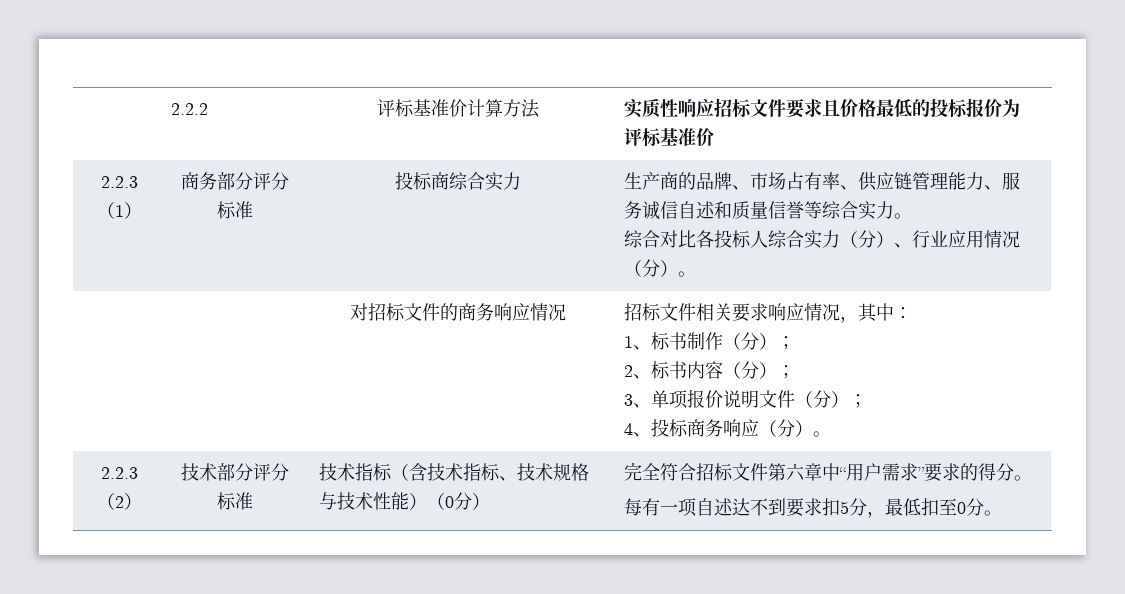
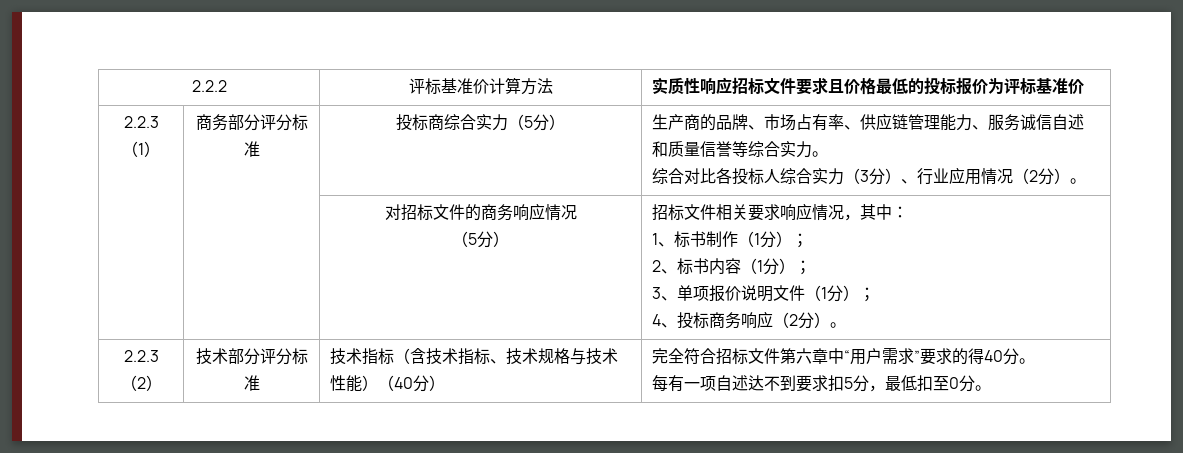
(521, 181) none -> [508,114,565,131] （5分）
(859, 239) none -> [860,170,870,182] 3
(643, 268) none -> [1029,170,1039,182] 2
(566, 312) none -> [452,231,509,248] // （5分）
(742, 341) none -> [754,233,761,245] 1
(742, 370) none -> [757,260,764,272] 1
(814, 399) none -> [821,287,828,299] 1
(778, 428) none -> [789,314,799,326] 2
[445,496,455,508] 0 -> [394,377,414,389] 40
(997, 472) none -> [984,350,1004,362] 40

